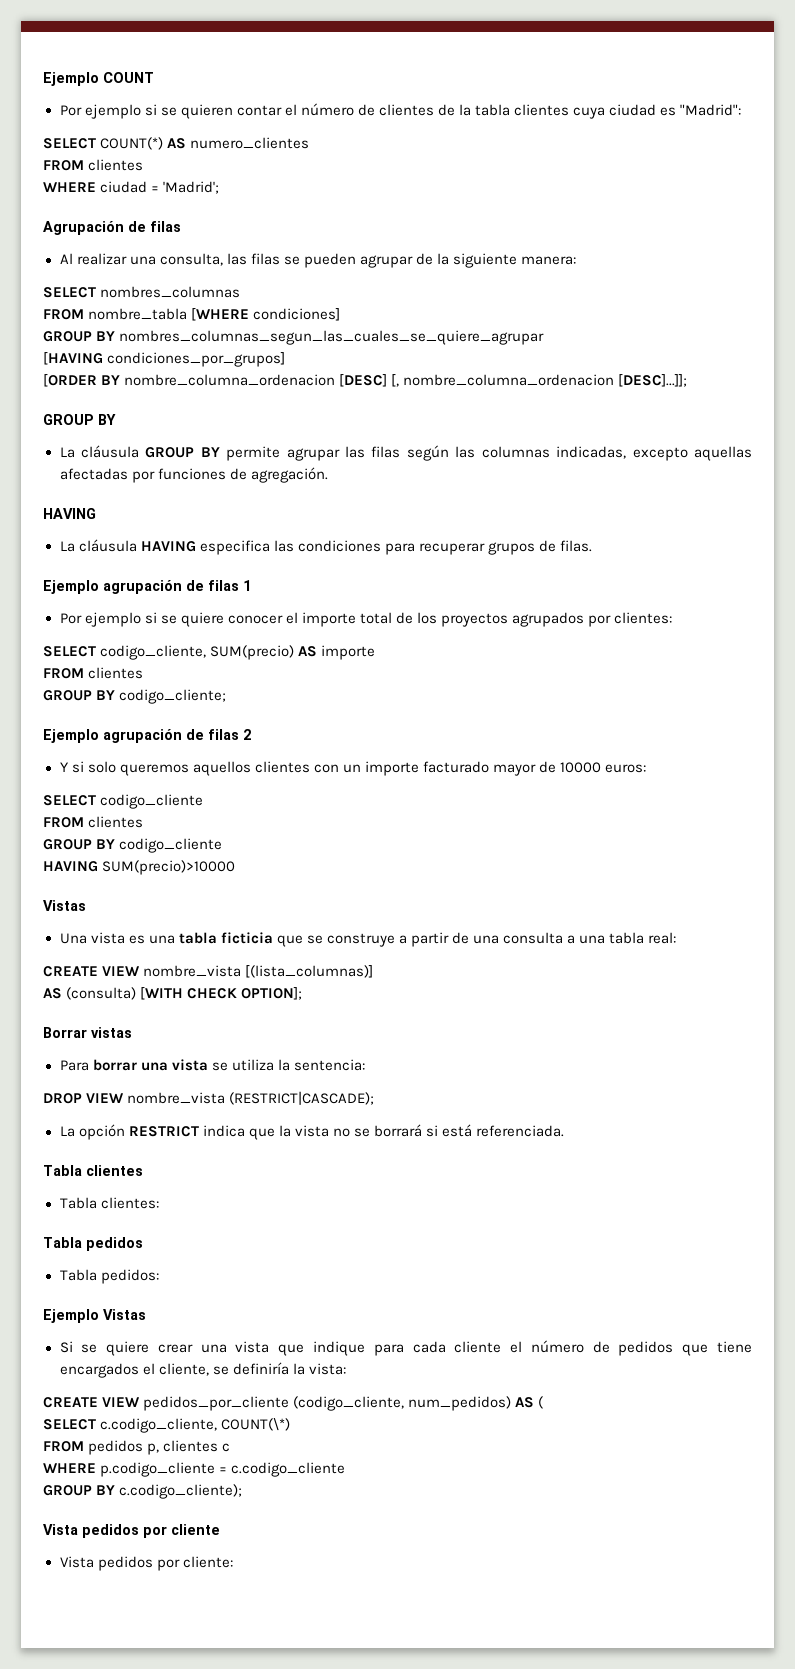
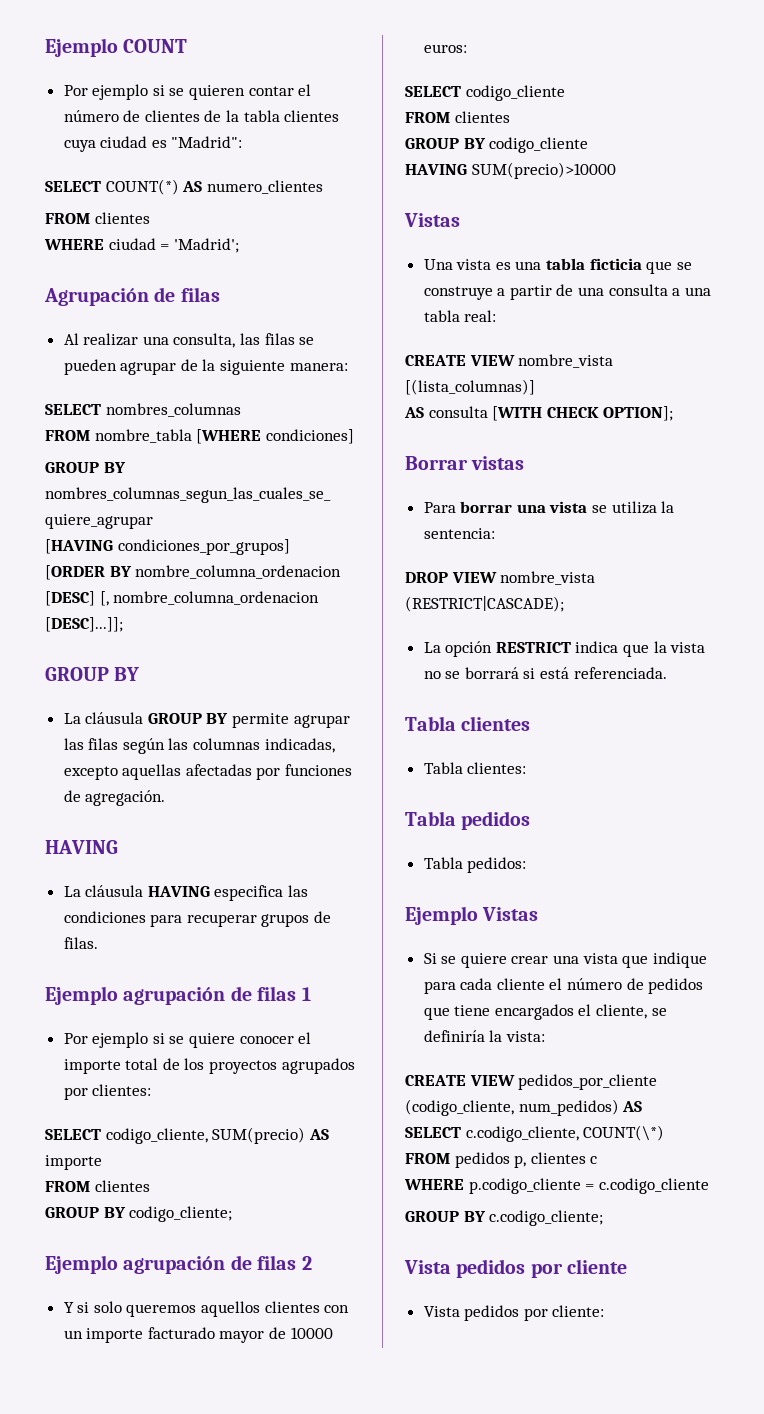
[66,987,137,1000] (consulta) -> [428,406,488,418] consulta
[538,1396,544,1409] ( -> (643, 1106) none
[119,1484,243,1499] c.codigo_cliente); -> [489,1210,604,1226] c.codigo_cliente;

